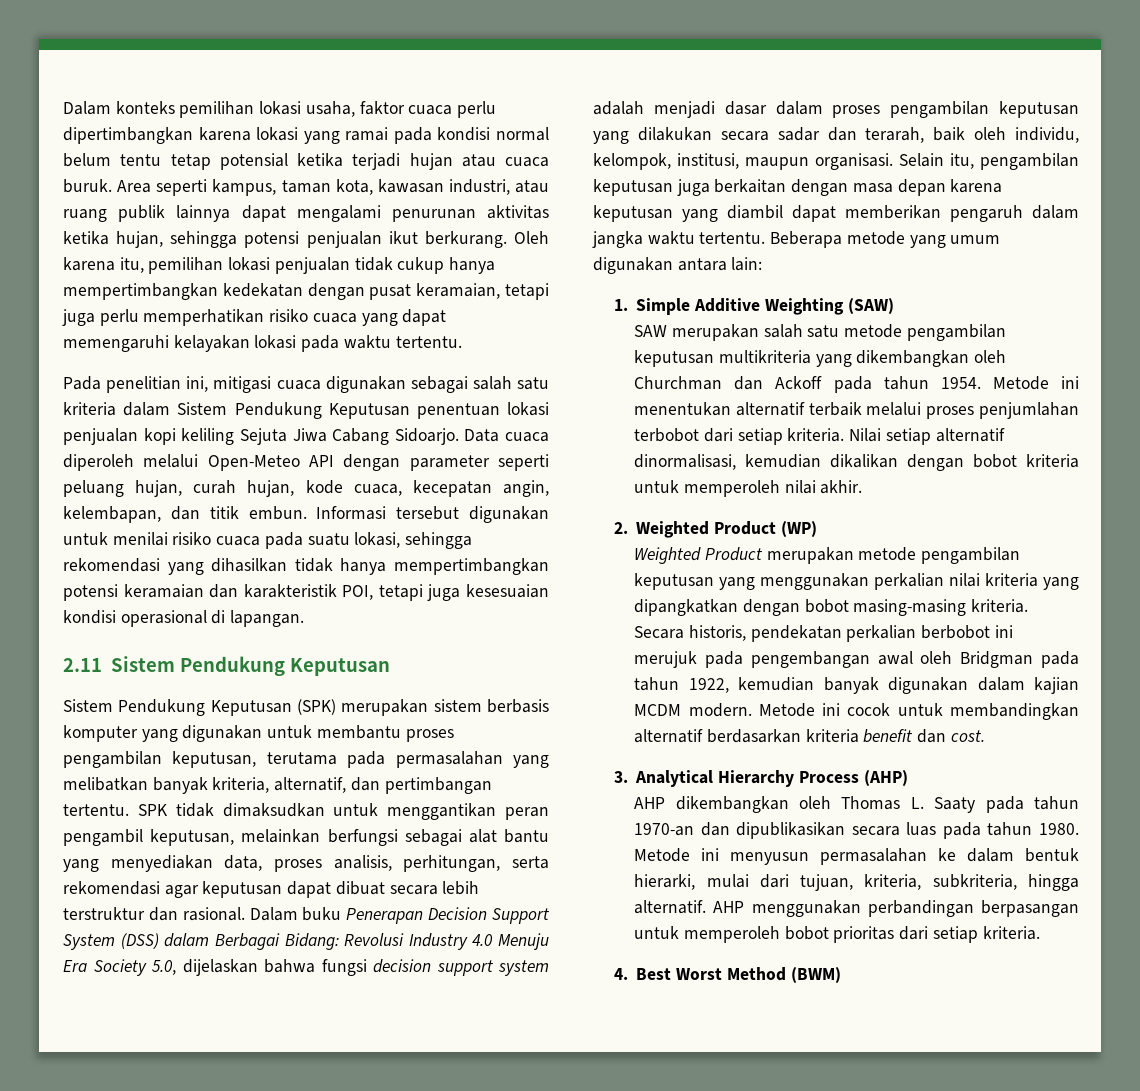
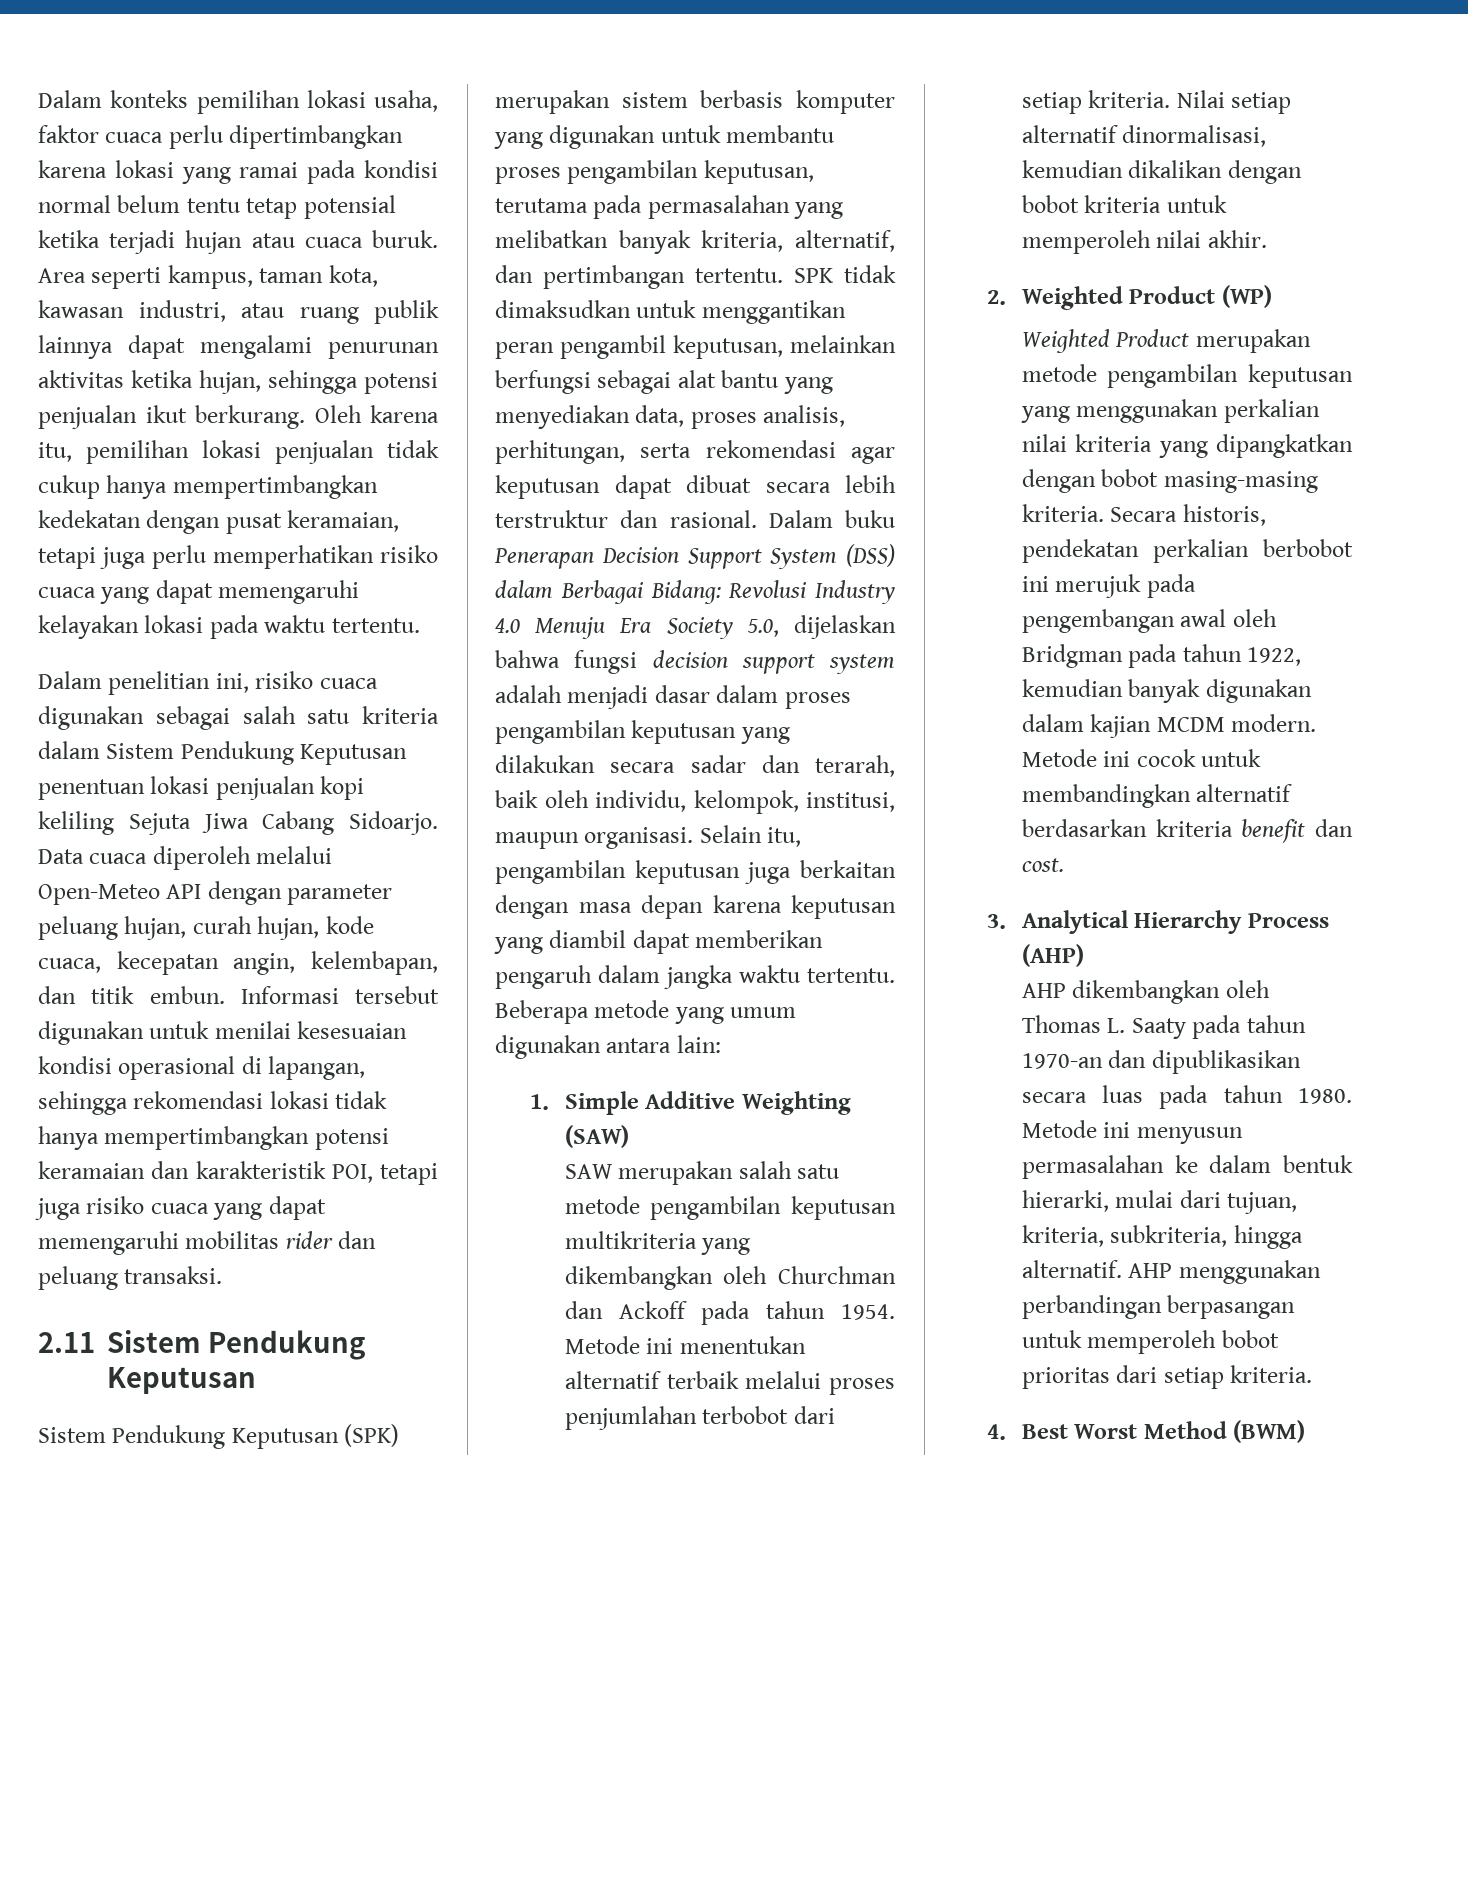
[63,376,101,390] Pada -> [38,671,102,689] Dalam
[213,376,272,393] mitigasi -> [255,671,314,689] risiko
[497,454,549,471] seperti -> (393, 894) none
[172,532,473,549] [63,558,288,575] risiko cuaca pada suatu lokasi, sehingga rekomendasi yang dihasilkan -> [297,1021,408,1039] [38,1056,366,1080] [38,1091,329,1115] kesesuaian kondisi operasional di lapangan, sehingga rekomendasi lokasi
[466,584,549,598] [63,610,305,627] kesesuaian kondisi operasional di lapangan. -> [86,1196,326,1220] [38,1231,377,1255] [38,1266,223,1290] risiko cuaca yang dapat memengaruhi mobilitas rider dan peluang transaksi.

